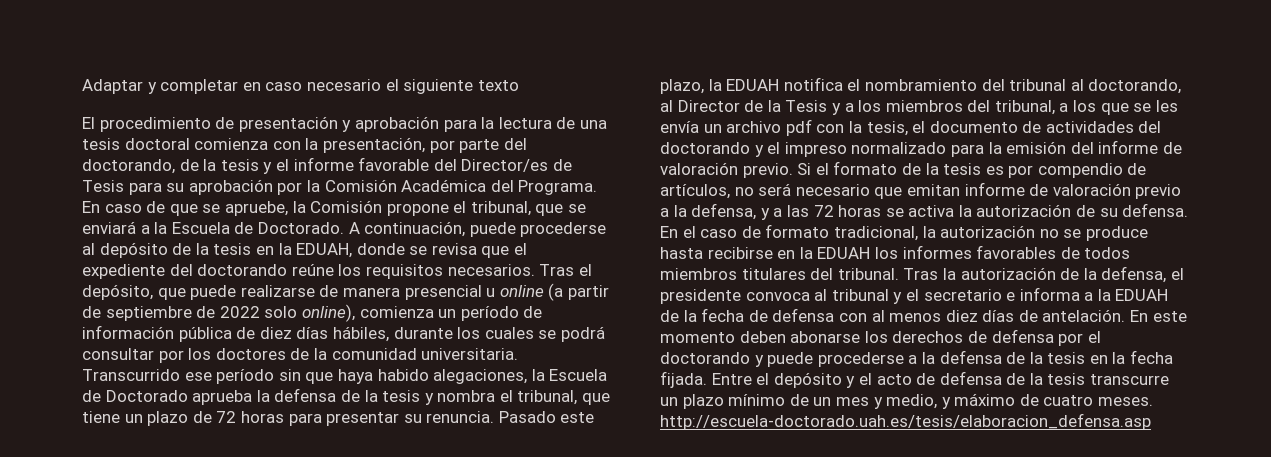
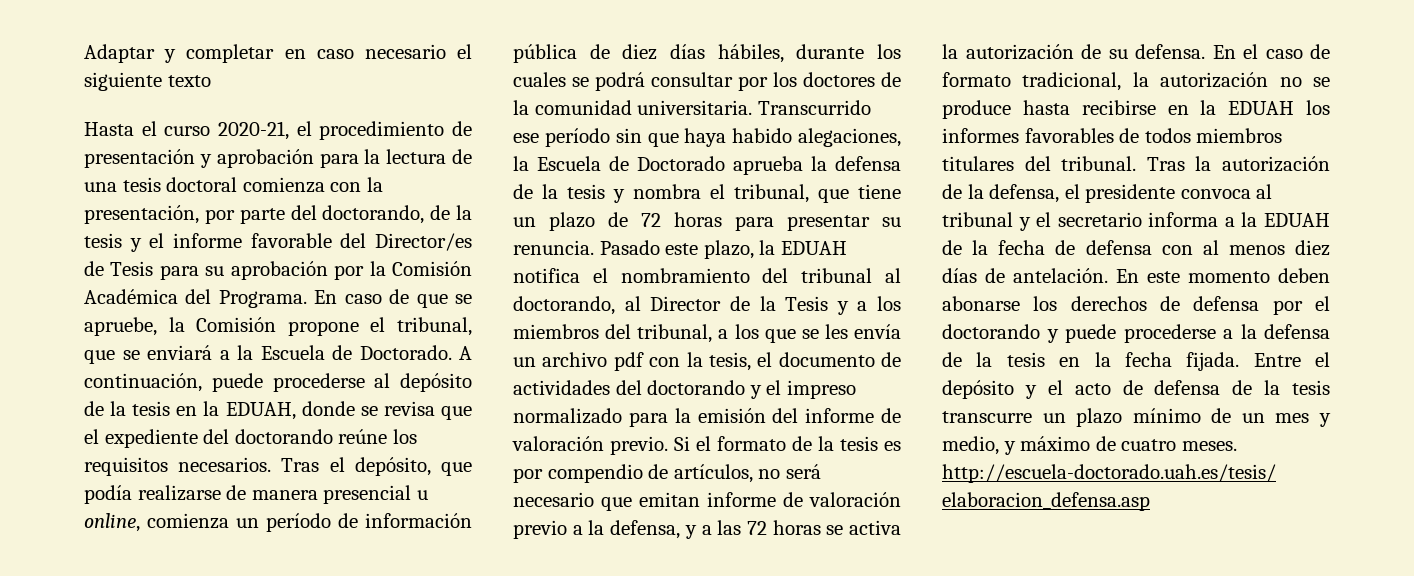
[82,117,95,129] El -> [84,121,312,140] Hasta el curso 2020-21, el
[190,285,237,300] puede -> [84,485,132,504] podía
[499,283,609,301] [82,304,355,322] online (a partir de septiembre de 2022 solo online), -> [84,513,140,532] online,
[1006,292,1016,301] e -> (1142, 219) none

